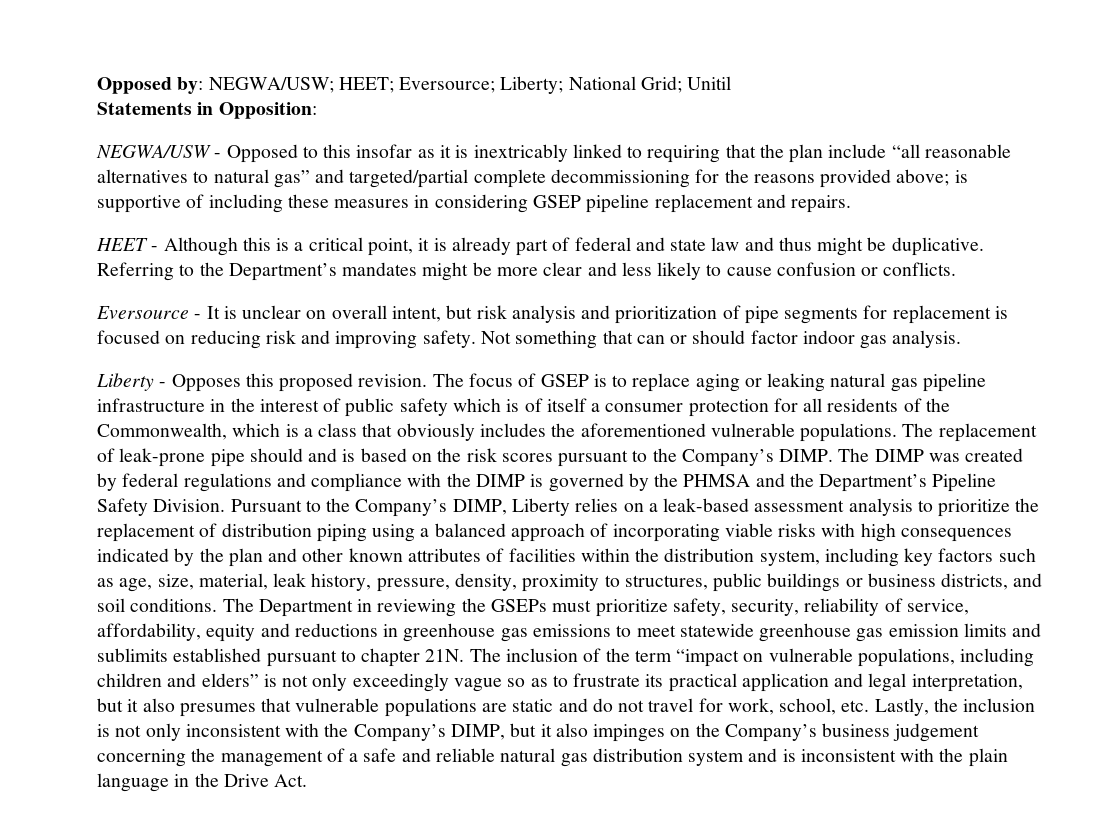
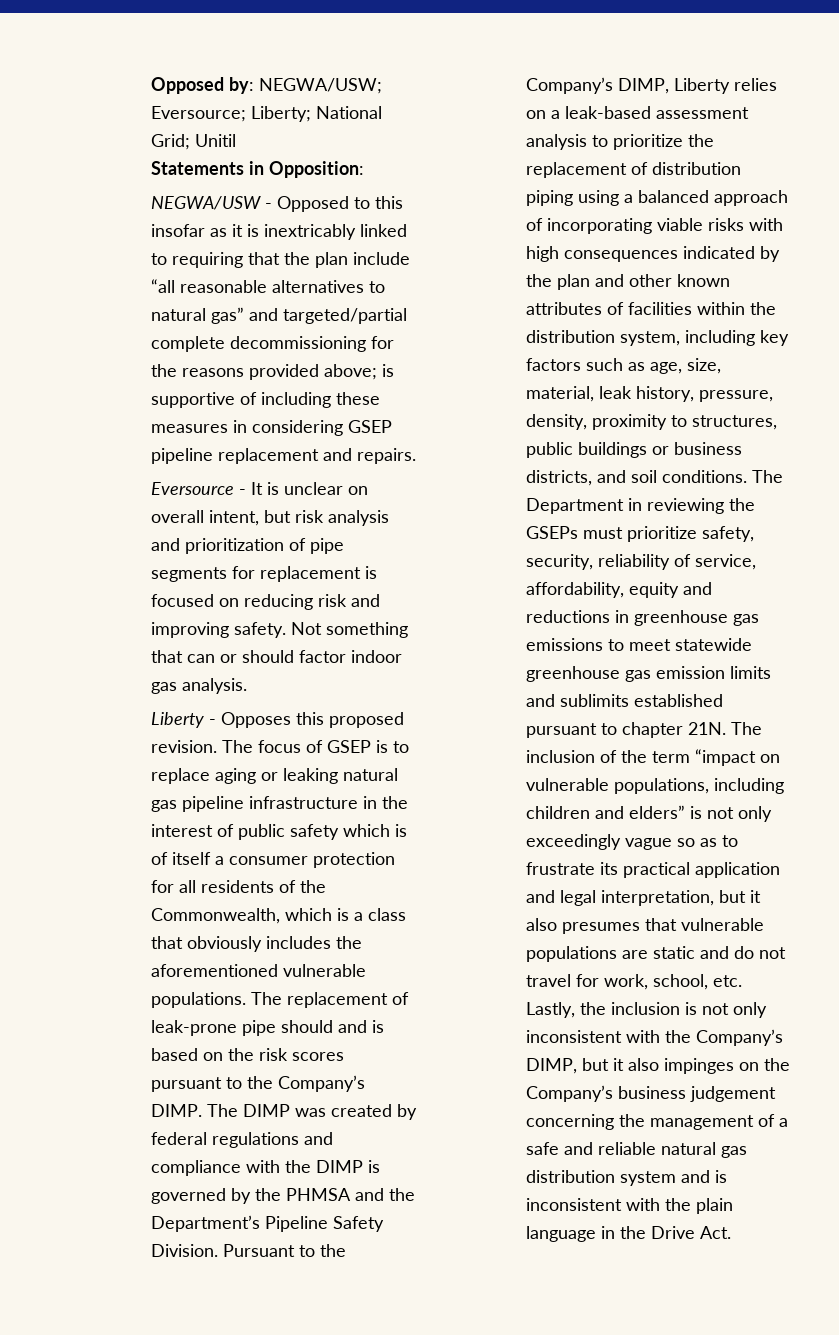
[338,77,394,93] HEET; -> (383, 86) none
[96,237,984,256] [97,262,957,281] // HEET - Although this is a critical point, it is already part of federal and state law and thus might be duplicative. Referring to the Department’s mandates might be more clear and less likely to cause confusion or conflicts. -> (417, 456) none

